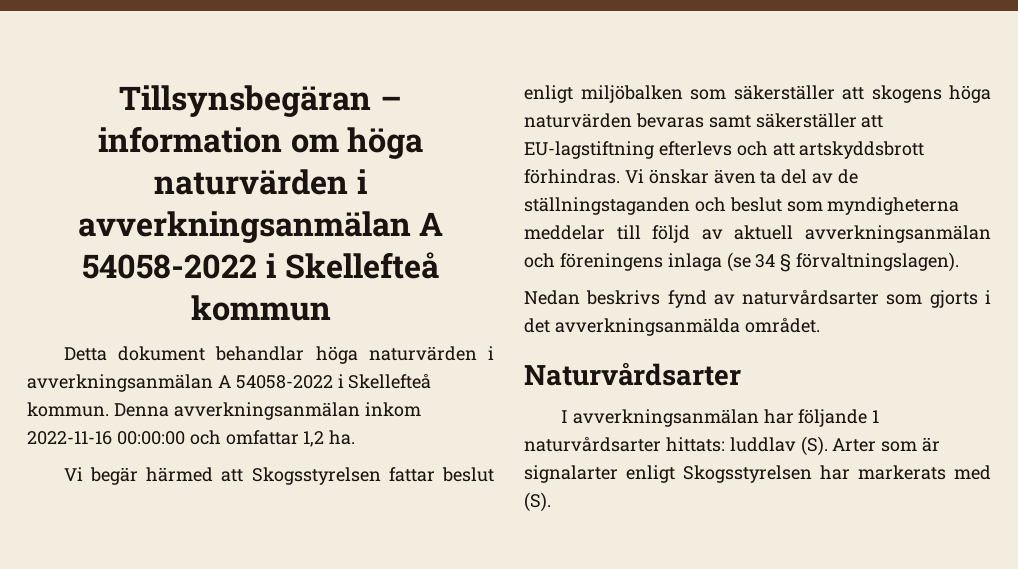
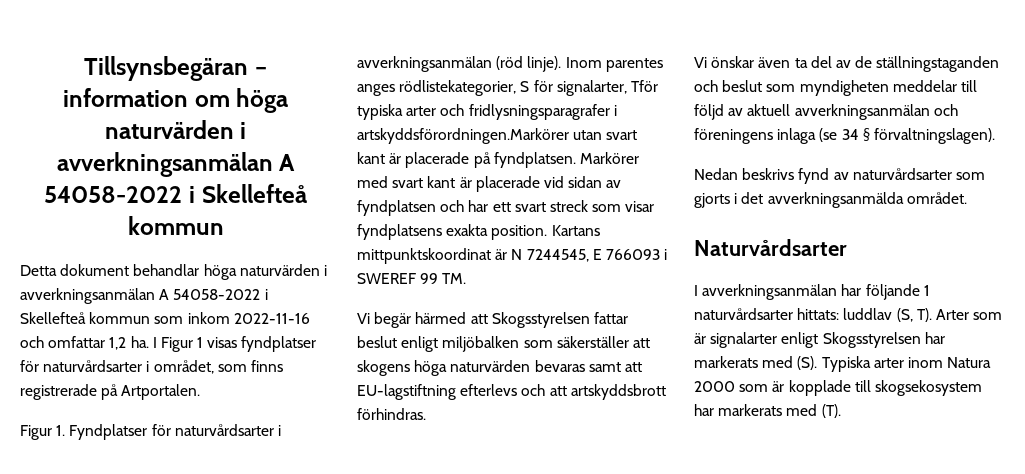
[27,402,360,420] kommun. Denna avverkningsanmälan -> [89,312,184,324] kommun som
[116,431,185,445] 00:00:00 -> (310, 318) none
(356, 437) none -> [152,336,317,352] [20,360,283,374] [20,384,201,400] [20,424,281,440] [357,56,663,72] [357,80,658,96] [357,104,617,120] [357,128,638,144] [357,152,639,168] [357,176,622,192] [357,200,655,216] [357,224,600,240] [357,248,668,264] [357,273,467,284] I Figur 1 visas fyndplatser för naturvårdsarter i området, som finns registrerade på Artportalen. // Figur 1. Fyndplatser för naturvårdsarter i avverkningsanmälan (röd linje). Inom parentes anges rödlistekategorier, S för signalarter, Tför typiska arter och fridlysningsparagrafer i artskyddsförordningen.Markörer utan svart kant är placerade på fyndplatsen. Markörer med svart kant är placerade vid sidan av fyndplatsen och har ett svart streck som visar fyndplatsens exakta position. Kartans mittpunktskoordinat är N 7244545, E 766093 i SWEREF 99 TM.
[755,113,857,128] säkerställer -> (621, 367) none
(620, 176) none -> (426, 414) //
[827,197,960,215] myndigheterna -> [799,80,889,96] myndigheten
[800,436,828,456] (S). -> [896,308,932,322] (S, T).
(551, 502) none -> [821,356,992,372] [694,380,982,396] [694,404,841,418] Typiska arter inom Natura 2000 som är kopplade till skogsekosystem har markerats med (T).

